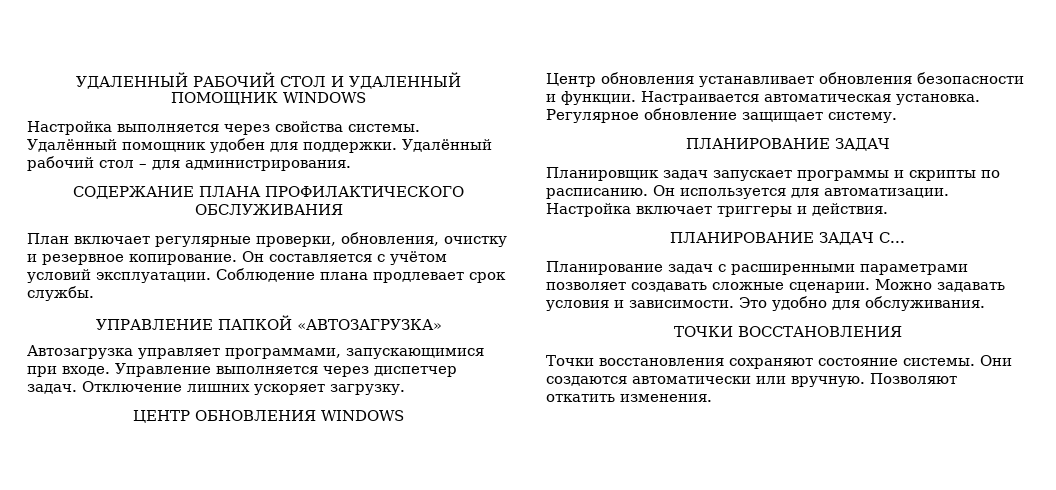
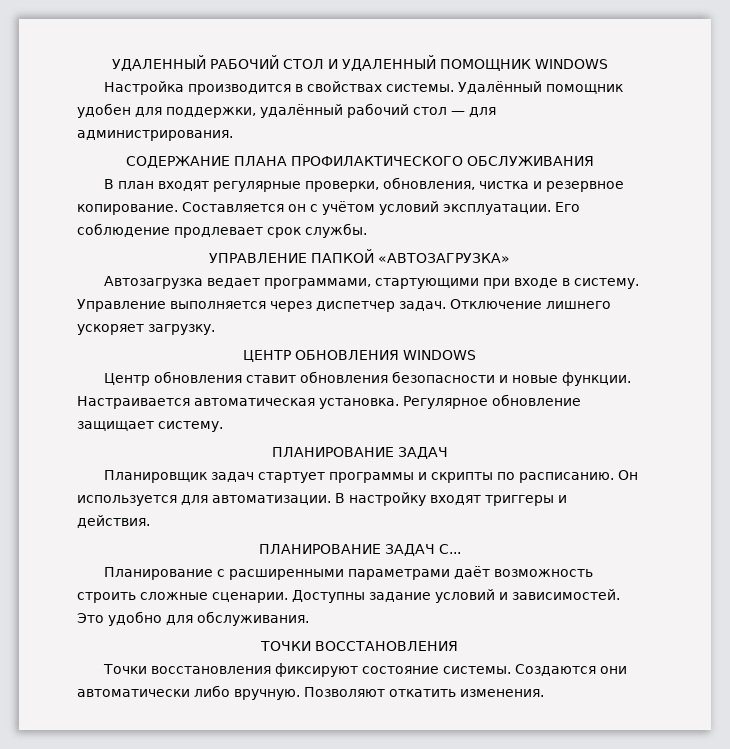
[117,121,343,135] выполняется через свойства -> [188,81,383,95] производится в свойствах
[303,139,492,153] поддержки. Удалённый -> [166,104,343,118] поддержки, удалённый
[139,164,147,168] – -> [451,111,465,115] —
[27,233,150,244] План включает -> [104,179,210,191] В план входят
[444,236,507,247] очистку -> [479,181,530,189] чистка
[242,251,372,262] Он составляется -> [182,202,306,212] Составляется он
[216,268,368,282] Соблюдение плана -> [555,202,580,212] [77,223,170,237] Его соблюдение
[138,348,484,359] [27,366,110,377] управляет программами, запускающимися при входе. -> [207,278,640,289] ведает программами, стартующими при входе в систему.
[187,384,250,392] лишних -> [546,301,611,309] лишнего
[699,76,814,87] устанавливает -> [246,375,297,383] ставит
(556, 98) none -> [512,375,559,383] новые
[713,170,792,181] запускает -> [258,472,326,483] стартует
[546,203,712,217] Настройка включает -> [335,492,481,506] В настройку входят
[668,264,713,274] задач -> (214, 573) none
[546,279,1005,293] [546,300,734,311] позволяет создавать сложные сценарии. Можно задавать условия и зависимости. -> [454,566,594,579] [77,589,620,603] даёт возможность строить сложные сценарии. Доступны задание условий и зависимостей.
[729,358,813,369] сохраняют -> [275,663,359,677] фиксируют
[980,355,1012,366] [546,376,786,386] Они создаются автоматически или -> [515,664,628,676] [77,685,230,697] Создаются они автоматически либо

